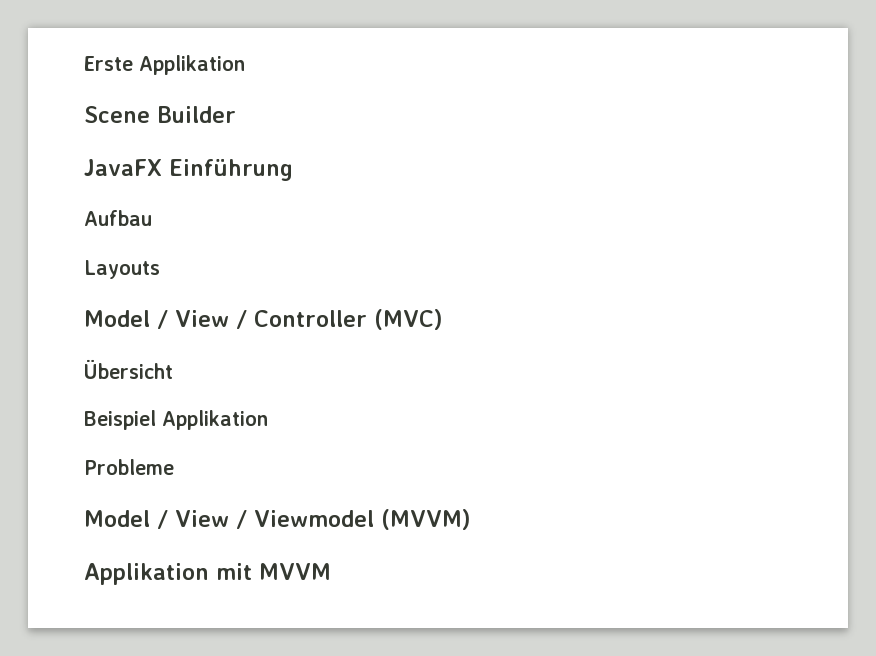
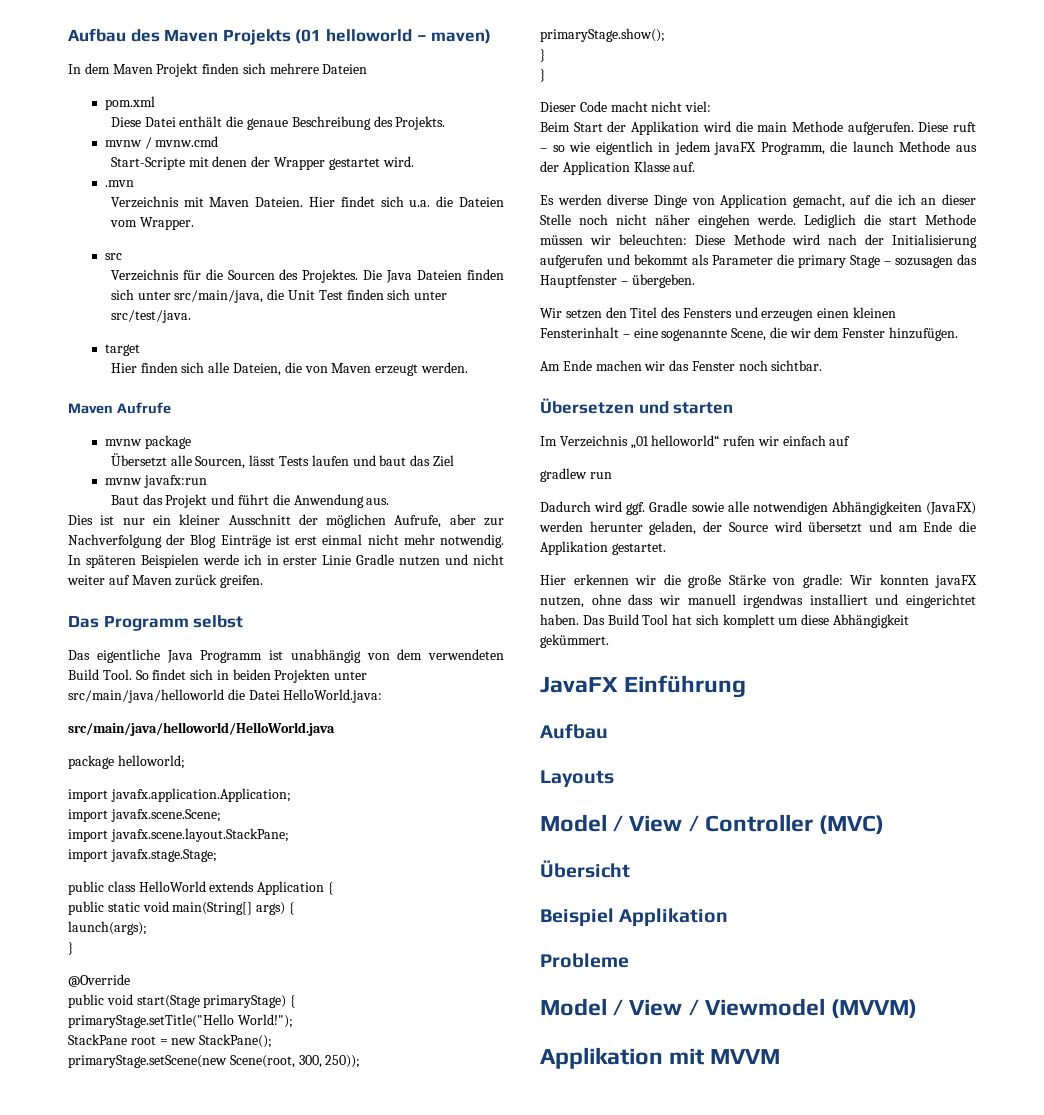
[84,55,245,75] [84,106,236,123] Erste Applikation // Scene Builder -> [68,28,492,45] [68,63,368,77] [104,96,155,110] [110,116,446,130] [104,136,219,149] [110,156,414,170] [104,180,134,187] [110,196,505,208] [109,217,194,230] [104,253,122,260] [110,269,504,283] [110,289,448,303] [110,310,191,323] [104,344,140,356] [110,362,468,376] [68,402,171,414] [104,435,191,449] [110,453,454,469] [104,475,207,488] [110,494,390,508] [68,514,505,528] [68,534,505,548] [68,554,504,568] [67,574,264,588] [68,615,244,631] [68,649,504,663] [68,669,368,683] [68,689,383,703] [68,722,335,736] [68,755,185,769] [68,788,291,802] [68,809,221,822] [68,828,289,842] [68,849,217,862] [68,881,333,895] [68,901,294,915] [68,921,147,935] [68,942,73,955] [68,974,130,987] [68,994,296,1008] [68,1014,293,1028] [68,1034,273,1048] [68,1055,361,1068] [540,28,665,42] [540,49,545,62] [540,69,545,82] [540,101,712,112] [540,121,976,135] [540,141,977,155] [540,161,696,175] [540,194,976,208] [540,214,976,228] [540,234,977,248] [540,254,977,268] [540,274,695,288] [540,307,897,321] [540,327,959,341] [540,360,823,371] [540,398,734,414] [540,435,851,449] [540,468,612,482] [540,501,976,515] [539,521,976,535] [540,541,666,555] [540,574,977,588] [540,594,976,608] [540,614,910,628] [540,634,609,648] Aufbau des Maven Projekts (01 helloworld – maven) // In dem Maven Projekt finden sich mehrere Dateien // pom.xml // Diese Datei enthält die genaue Beschreibung des Projekts. // mvnw / mvnw.cmd // Start-Scripte mit denen der Wrapper gestartet wird. // .mvn // Verzeichnis mit Maven Dateien. Hier findet sich u.a. die Dateien vom Wrapper. // src // Verzeichnis für die Sourcen des Projektes. Die Java Dateien finden sich unter src/main/java, die Unit Test finden sich unter src/test/java. // target // Hier finden sich alle Dateien, die von Maven erzeugt werden. // Maven Aufrufe // mvnw package // Übersetzt alle Sourcen, lässt Tests laufen und baut das Ziel // mvnw javafx:run // Baut das Projekt und führt die Anwendung aus. // Dies ist nur ein kleiner Ausschnitt der möglichen Aufrufe, aber zur Nachverfolgung der Blog Einträge ist erst einmal nicht mehr notwendig. In späteren Beispielen werde ich in erster Linie Gradle nutzen und nicht weiter auf Maven zurück greifen. // Das Programm selbst // Das eigentliche Java Programm ist unabhängig von dem verwendeten Build Tool. So findet sich in beiden Projekten unter src/main/java/helloworld die Datei HelloWorld.java: // src/main/java/helloworld/HelloWorld.java // package helloworld; // import javafx.application.Application; // import javafx.scene.Scene; // import javafx.scene.layout.StackPane; // import javafx.stage.Stage; // public class HelloWorld extends Application { // public static void main(String[] args) { // launch(args); // } // @Override // public void start(Stage primaryStage) { // primaryStage.setTitle("Hello World!"); // StackPane root = new StackPane(); // primaryStage.setScene(new Scene(root, 300, 250)); // primaryStage.show(); // } // } // Dieser Code macht nicht viel: // Beim Start der Applikation wird die main Methode aufgerufen. Diese ruft – so wie eigentlich in jedem javaFX Programm, die launch Methode aus der Application Klasse auf. // Es werden diverse Dinge von Application gemacht, auf die ich an dieser Stelle noch nicht näher eingehen werde. Lediglich die start Methode müssen wir beleuchten: Diese Methode wird nach der Initialisierung aufgerufen und bekommt als Parameter die primary Stage – sozusagen das Hauptfenster – übergeben. // Wir setzen den Titel des Fensters und erzeugen einen kleinen Fensterinhalt – eine sogenannte Scene, die wir dem Fenster hinzufügen. // Am Ende machen wir das Fenster noch sichtbar. // Übersetzen und starten // Im Verzeichnis „01 helloworld“ rufen wir einfach auf // gradlew run // Dadurch wird ggf. Gradle sowie alle notwendigen Abhängigkeiten (JavaFX) werden herunter geladen, der Source wird übersetzt und am Ende die Applikation gestartet. // Hier erkennen wir die große Stärke von gradle: Wir konnten javaFX nutzen, ohne dass wir manuell irgendwas installiert und eingerichtet haben. Das Build Tool hat sich komplett um diese Abhängigkeit gekümmert.

